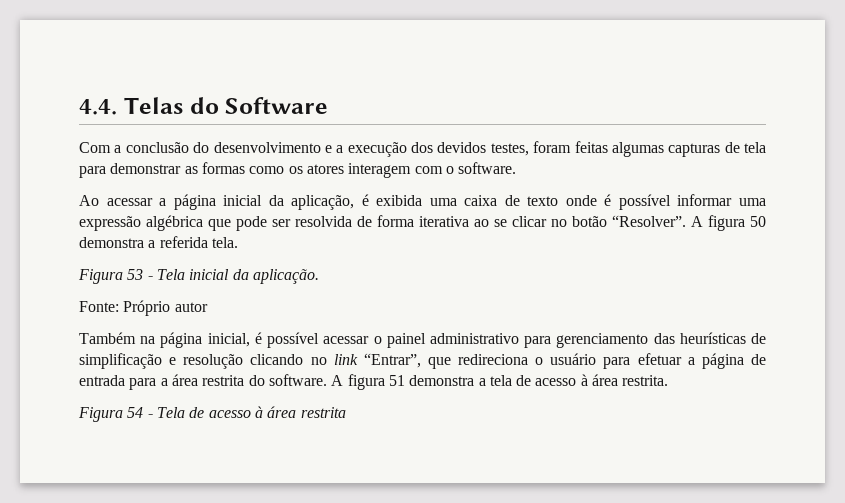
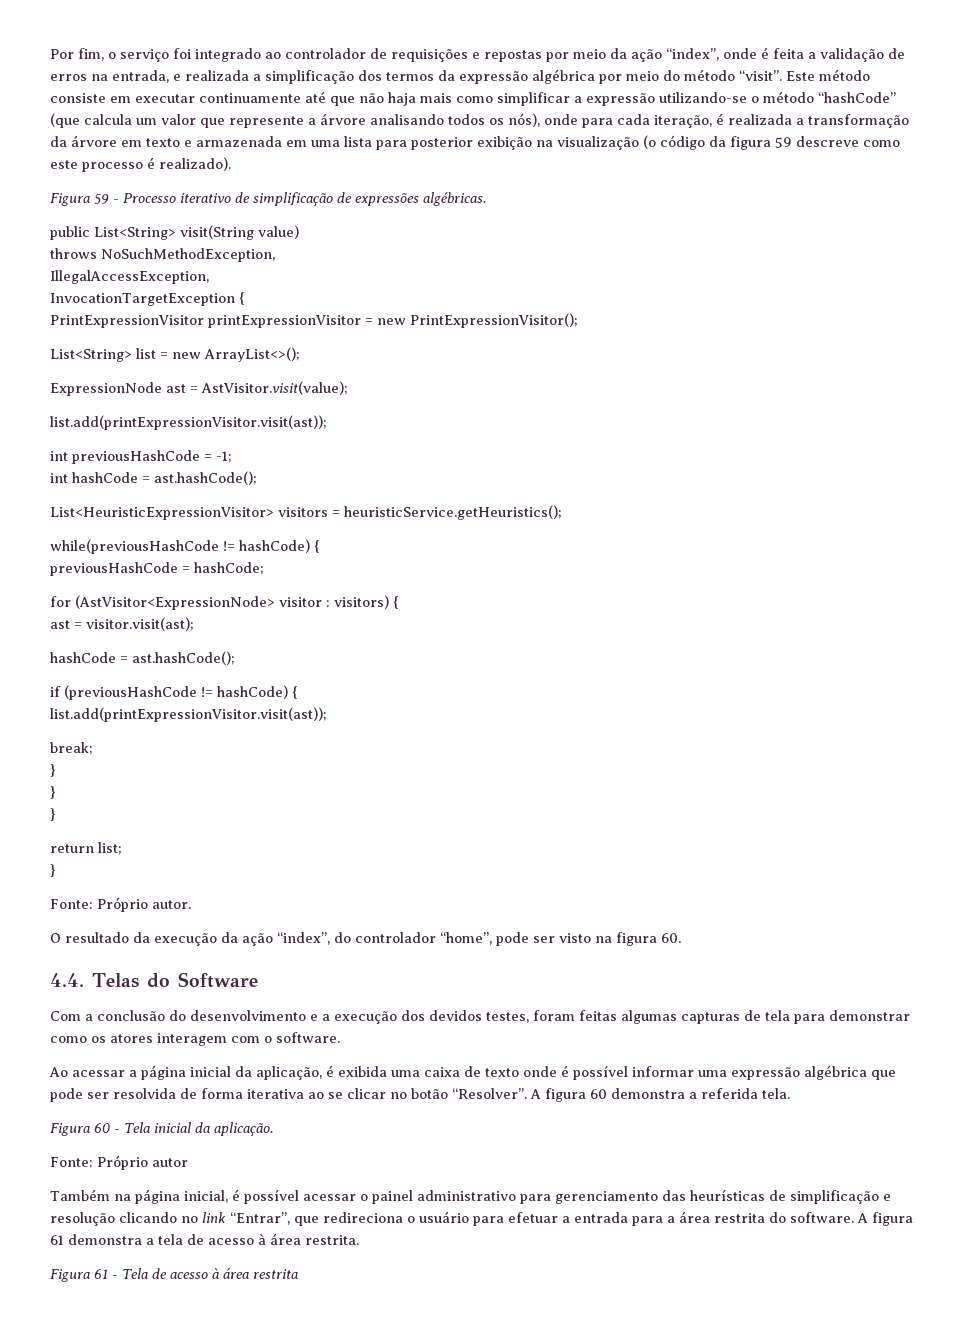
(79, 107) none -> [50,47,905,62] [50,69,870,84] [50,91,896,106] [50,113,909,128] [50,135,900,150] [50,157,231,172] [50,192,486,206] [50,225,299,240] [50,248,275,262] [50,270,209,284] [50,292,245,306] [50,313,578,328] [50,347,300,362] [50,381,348,396] [50,415,327,430] [50,450,232,464] [50,471,257,485] [50,505,562,520] [50,539,320,554] [50,562,264,576] [50,595,399,610] [50,617,194,631] [50,651,235,665] [50,685,298,700] [50,707,327,722] [50,742,93,755] [50,764,56,777] [50,786,56,799] [50,808,56,821] [50,842,122,855] [50,864,56,877] [50,897,191,912] [50,932,681,946] Por fim, o serviço foi integrado ao controlador de requisições e repostas por meio da ação “index”, onde é feita a validação de erros na entrada, e realizada a simplificação dos termos da expressão algébrica por meio do método “visit”. Este método consiste em executar continuamente até que não haja mais como simplificar a expressão utilizando-se o método “hashCode” (que calcula um valor que represente a árvore analisando todos os nós), onde para cada iteração, é realizada a transformação da árvore em texto e armazenada em uma lista para posterior exibição na visualização (o código da figura 59 descreve como este processo é realizado). // Figura 59 - Processo iterativo de simplificação de expressões algébricas. // public List<String> visit(String value) // throws NoSuchMethodException, // IllegalAccessException, // InvocationTargetException { // PrintExpressionVisitor printExpressionVisitor = new PrintExpressionVisitor(); // List<String> list = new ArrayList<>(); // ExpressionNode ast = AstVisitor.visit(value); // list.add(printExpressionVisitor.visit(ast)); // int previousHashCode = -1; // int hashCode = ast.hashCode(); // List<HeuristicExpressionVisitor> visitors = heuristicService.getHeuristics(); // while(previousHashCode != hashCode) { // previousHashCode = hashCode; // for (AstVisitor<ExpressionNode> visitor : visitors) { // ast = visitor.visit(ast); // hashCode = ast.hashCode(); // if (previousHashCode != hashCode) { // list.add(printExpressionVisitor.visit(ast)); // break; // } // } // } // return list; // } // Fonte: Próprio autor. // O resultado da execução da ação “index”, do controlador “home”, pode ser visto na figura 60. //
[184,162,245,174] as formas -> (910, 1015) none
[750,216,766,227] 50 -> [590,1089,607,1099] 60
[127,269,144,280] 53 -> [94,1123,110,1133] 60
[701,353,766,369] página de -> (570, 1219) none
[388,375,405,386] 51 -> [50,1235,64,1245] 61
[127,407,144,418] 54 -> [94,1269,108,1279] 61

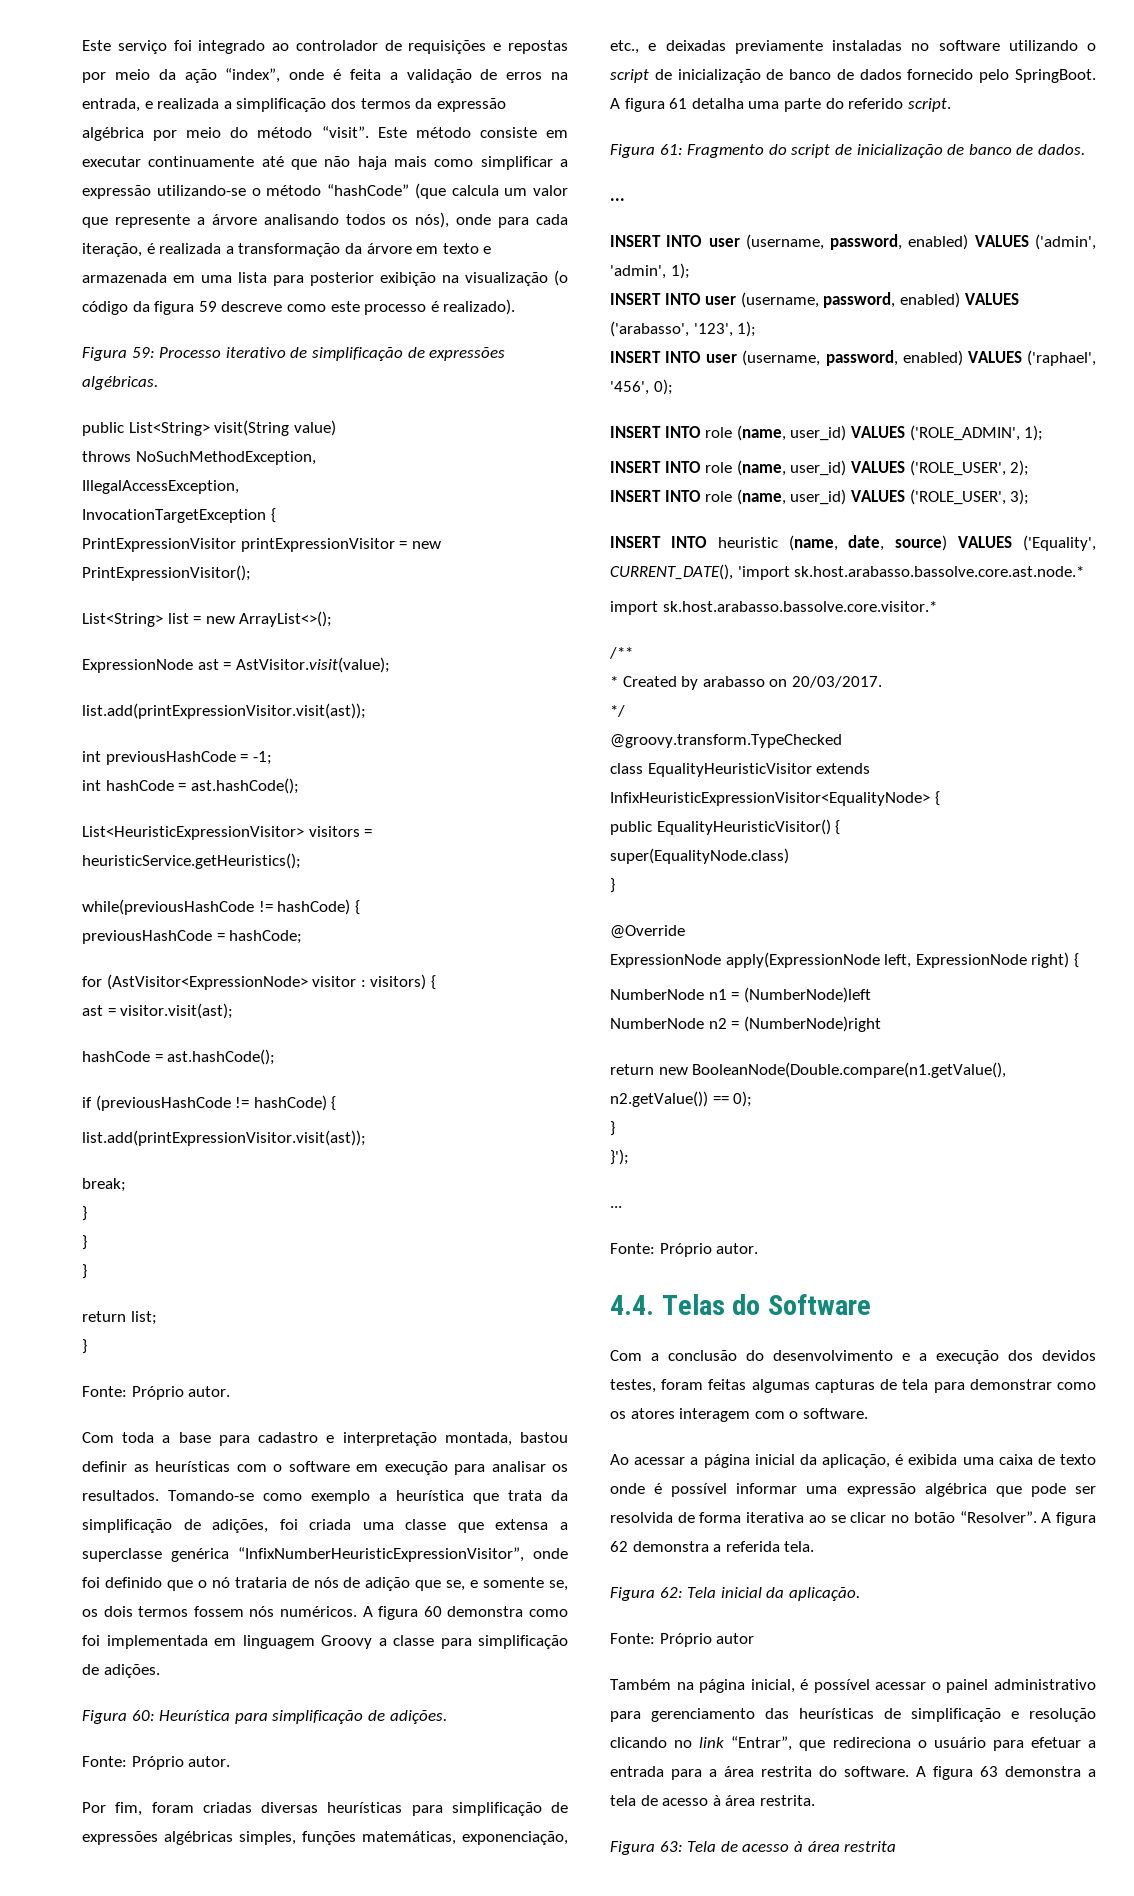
[50,48,116,61] Por fim, o -> [82,40,111,51] Este
[94,193,119,204] 59 - -> [131,347,155,358] 59:
[50,932,681,946] O resultado da execução da ação “index”, do controlador “home”, pode ser visto na figura 60. -> [82,1432,568,1446] [82,1461,568,1475] [82,1490,568,1504] [82,1519,568,1533] [82,1547,568,1562] [82,1577,569,1591] [82,1606,569,1620] [82,1635,568,1649] [82,1664,160,1678] [82,1710,447,1724] [82,1756,231,1770] [82,1802,568,1816] [82,1831,568,1845] [610,40,1096,54] [610,69,1096,83] [610,98,951,112] [610,144,1085,158] [610,198,625,201] [610,234,1096,250] [610,263,690,279] [610,292,1019,308] [610,321,757,337] [610,350,1096,366] [610,379,673,395] [610,425,1044,441] [610,460,1030,476] [610,489,1030,505] [610,535,1096,551] [610,564,1085,580] [610,601,937,615] [609,647,633,659] [610,676,882,690] [610,705,625,717] [610,734,842,748] [610,763,871,777] [610,791,940,806] [610,819,841,835] [610,848,789,864] [610,878,615,893] [610,925,685,939] [610,952,1079,968] [610,987,871,1003] [610,1016,881,1032] [610,1062,1007,1078] [610,1091,753,1107] [610,1121,615,1136] [610,1149,629,1165] [610,1206,622,1208] [610,1243,759,1257] Com toda a base para cadastro e interpretação montada, bastou definir as heurísticas com o software em execução para analisar os resultados. Tomando-se como exemplo a heurística que trata da simplificação de adições, foi criada uma classe que extensa a superclasse genérica “InfixNumberHeuristicExpressionVisitor”, onde foi definido que o nó trataria de nós de adição que se, e somente se, os dois termos fossem nós numéricos. A figura 60 demonstra como foi implementada em linguagem Groovy a classe para simplificação de adições. // Figura 60: Heurística para simplificação de adições. // Fonte: Próprio autor. // Por fim, foram criadas diversas heurísticas para simplificação de expressões algébricas simples, funções matemáticas, exponenciação, etc., e deixadas previamente instaladas no software utilizando o script de inicialização de banco de dados fornecido pelo SpringBoot. A figura 61 detalha uma parte do referido script. // Figura 61: Fragmento do script de inicialização de banco de dados. // ... // INSERT INTO user (username, password, enabled) VALUES ('admin', 'admin', 1); // INSERT INTO user (username, password, enabled) VALUES ('arabasso', '123', 1); // INSERT INTO user (username, password, enabled) VALUES ('raphael', '456', 0); // INSERT INTO role (name, user_id) VALUES ('ROLE_ADMIN', 1); // INSERT INTO role (name, user_id) VALUES ('ROLE_USER', 2); // INSERT INTO role (name, user_id) VALUES ('ROLE_USER', 3); // INSERT INTO heuristic (name, date, source) VALUES ('Equality', CURRENT_DATE(), 'import sk.host.arabasso.bassolve.core.ast.node.* // import sk.host.arabasso.bassolve.core.visitor.* // /** // * Created by arabasso on 20/03/2017. // */ // @groovy.transform.TypeChecked // class EqualityHeuristicVisitor extends InfixHeuristicExpressionVisitor<EqualityNode> { // public EqualityHeuristicVisitor() { // super(EqualityNode.class) // } // @Override // ExpressionNode apply(ExpressionNode left, ExpressionNode right) { // NumberNode n1 = (NumberNode)left // NumberNode n2 = (NumberNode)right // return new BooleanNode(Double.compare(n1.getValue(), n2.getValue()) == 0); // } // }'); // ... // Fonte: Próprio autor.
[590,1089,607,1099] 60 -> [610,1541,628,1552] 62
[94,1123,120,1133] 60 - -> [659,1587,683,1598] 62:
[50,1235,64,1245] 61 -> [980,1766,998,1777] 63
[94,1269,118,1279] 61 - -> [659,1841,683,1852] 63:

